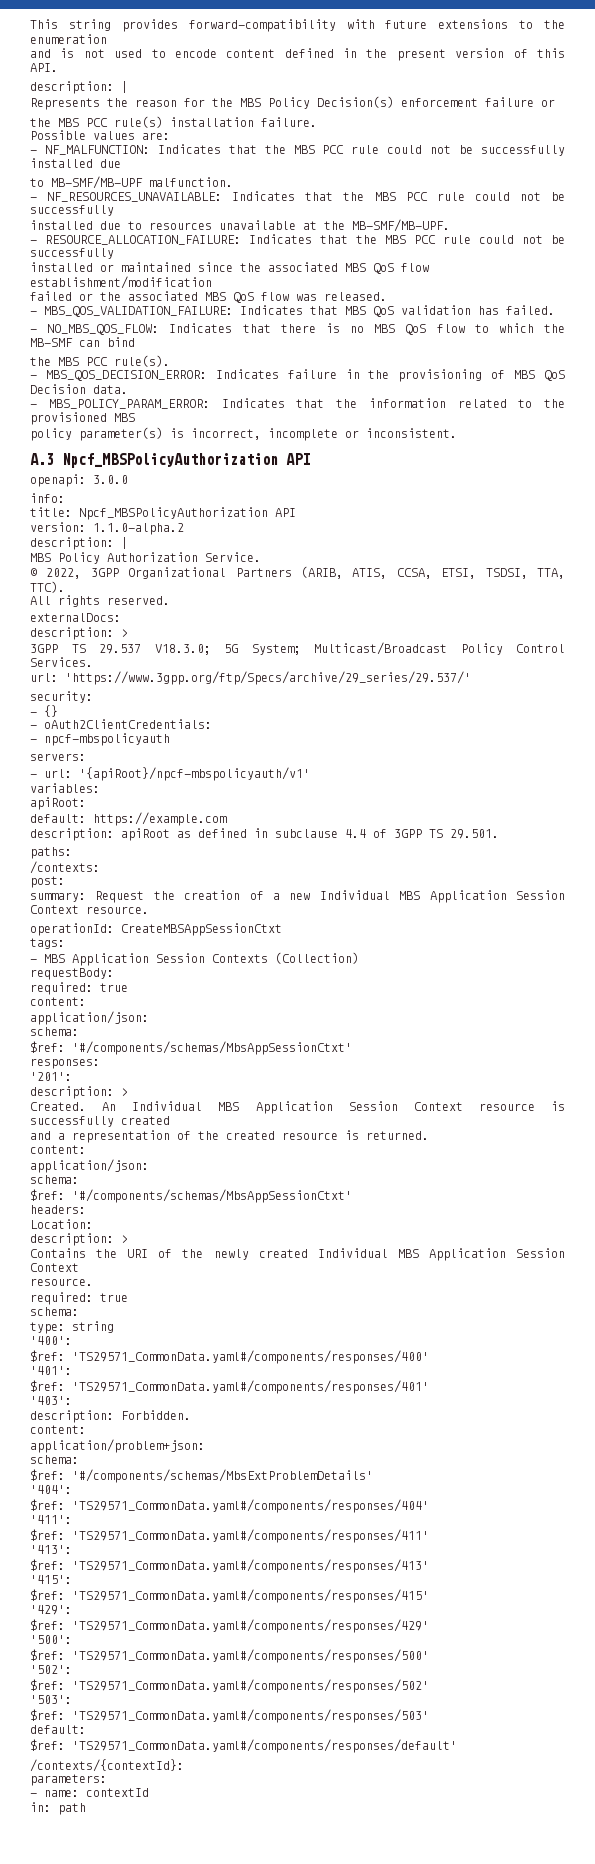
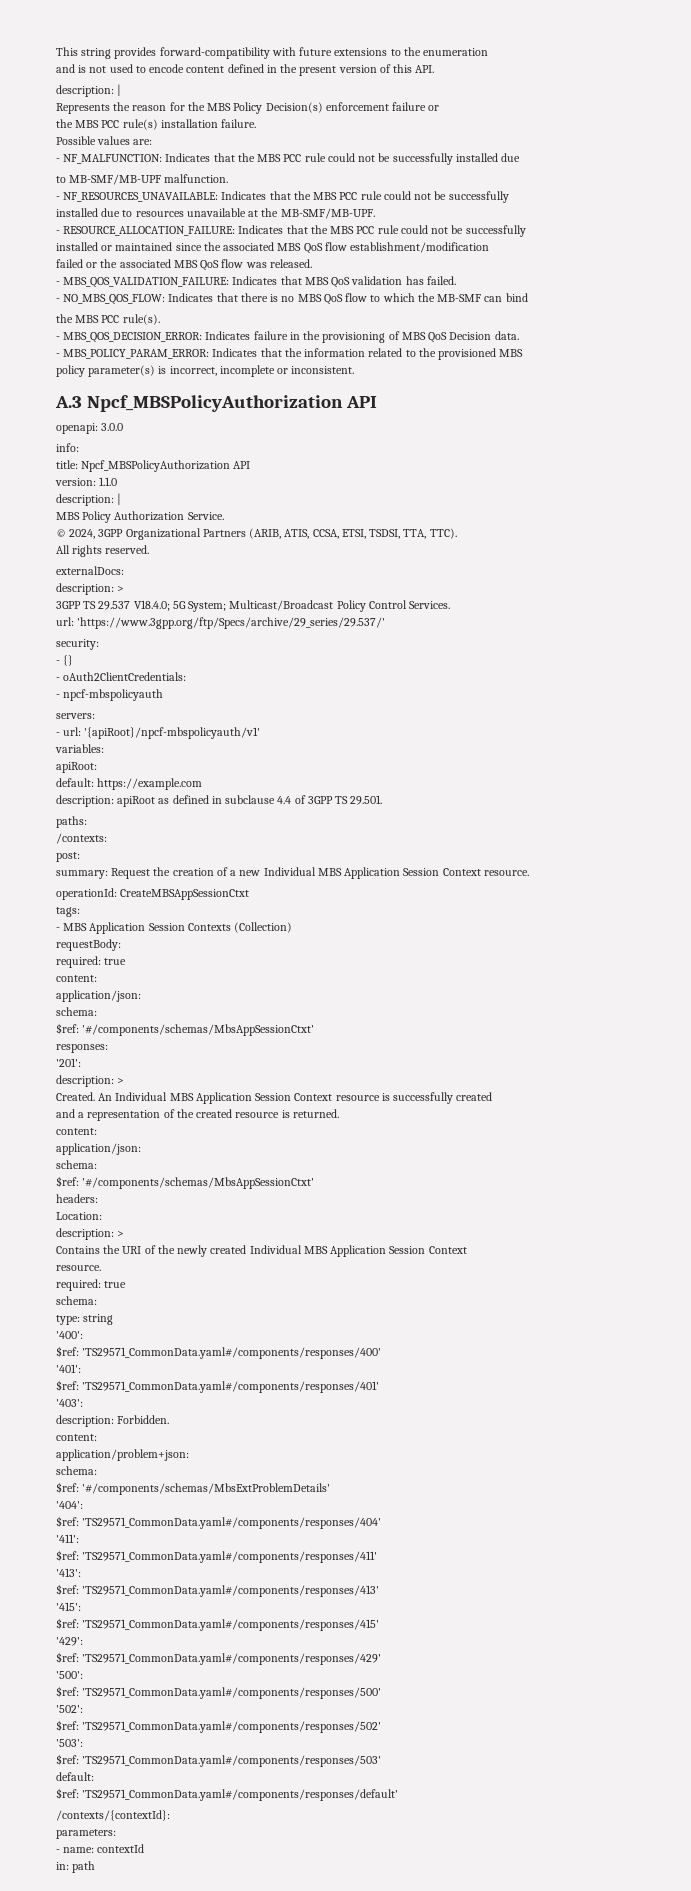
[93,523,184,535] 1.1.0-alpha.2 -> [99,477,118,486] 1.1.0
[46,568,82,579] 2022, -> [69,529,96,539] 2024,
[154,644,211,655] V18.3.0; -> [133,600,170,611] V18.4.0;

